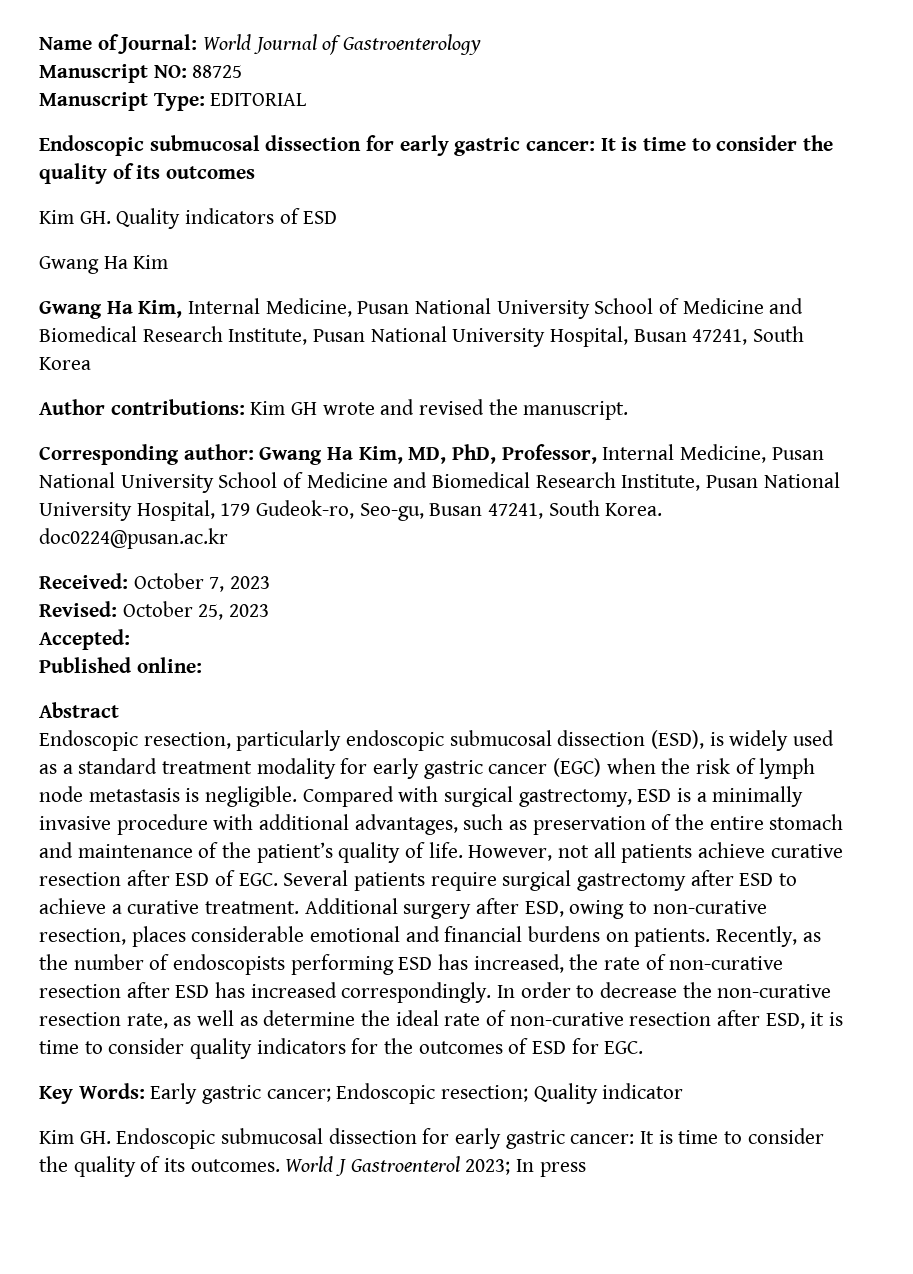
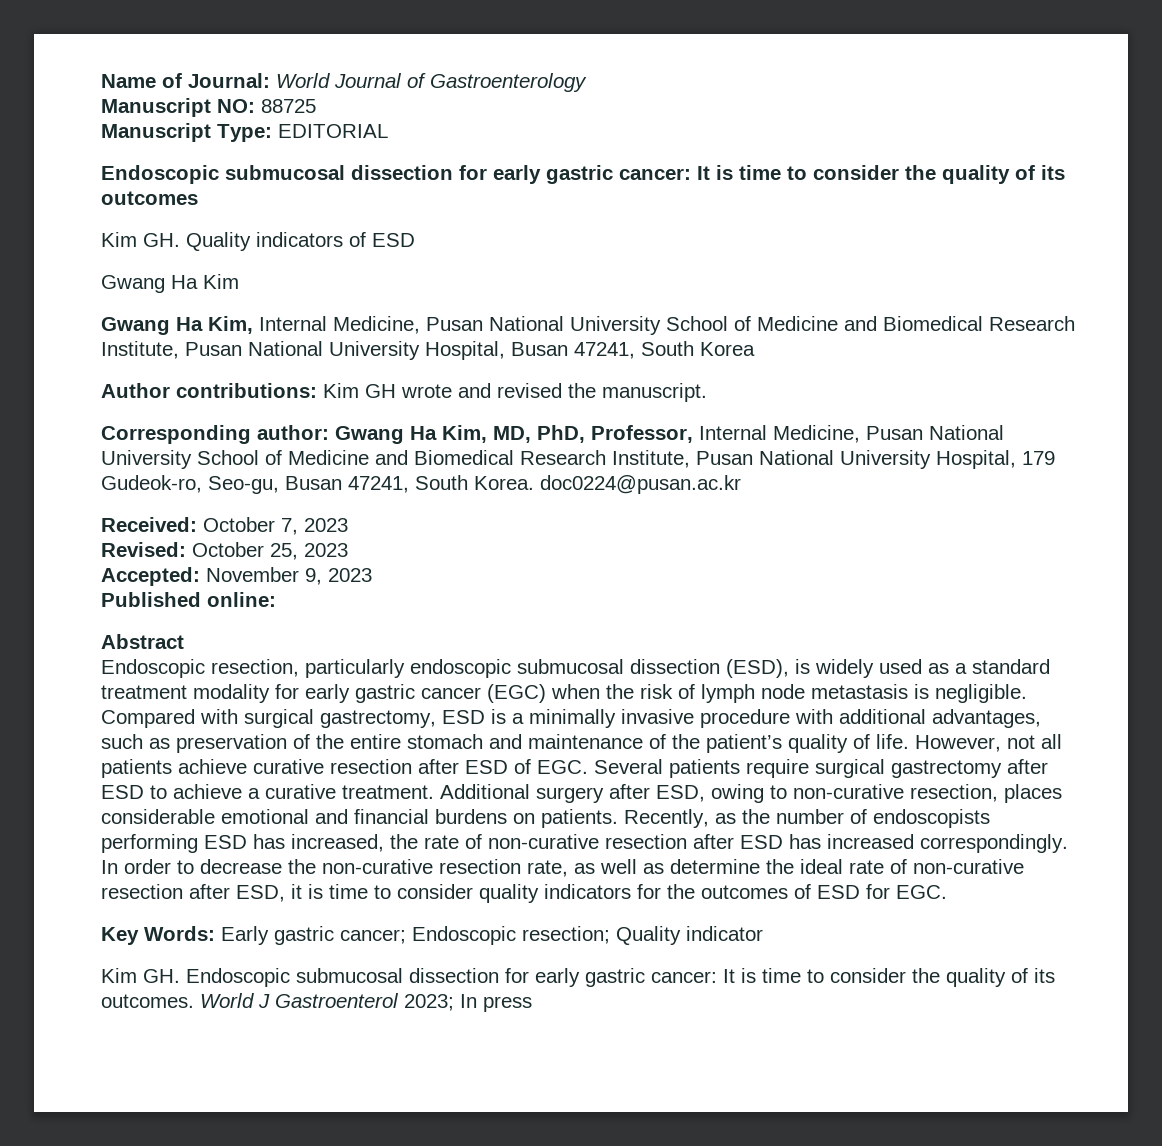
(130, 639) none -> [206,567,372,585] November 9, 2023

